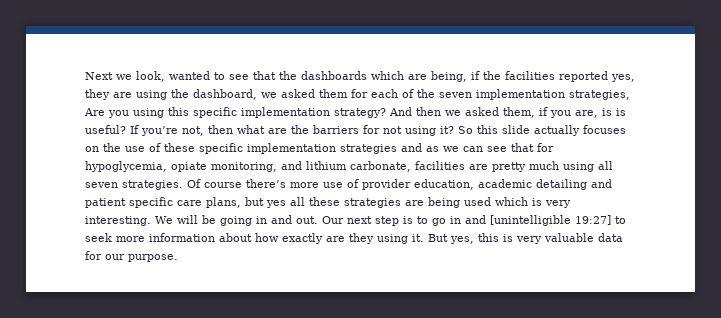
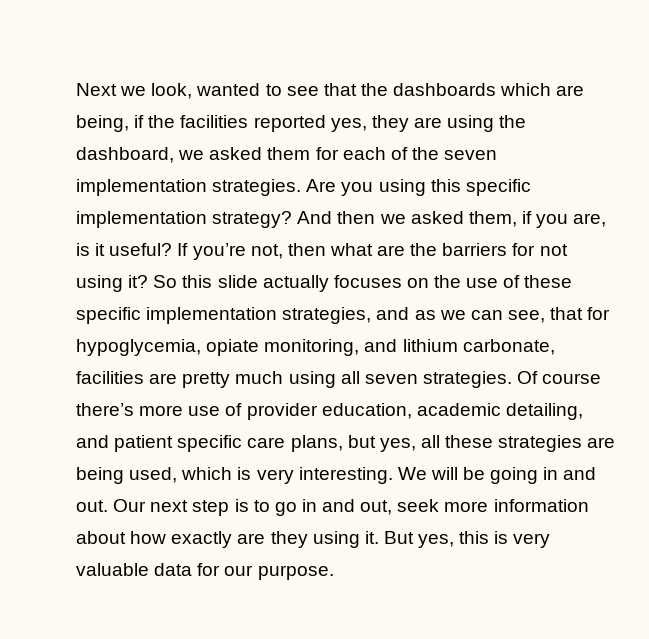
[569,90,630,100] strategies, -> [212,179,302,196] strategies.
[616,108,626,116] is -> [95,243,106,256] it
[340,144,397,154] strategies -> [282,307,372,324] strategies,
[487,146,507,152] see -> [507,310,545,323] see,
[536,179,587,190] detailing -> [505,403,583,420] detailing,
[266,200,286,208] yes -> [379,438,416,452] yes,
[464,197,491,206] used -> [129,467,178,483] used,
[490,215,626,226] [unintelligible 19:27] to -> [360,500,393,515] out,

